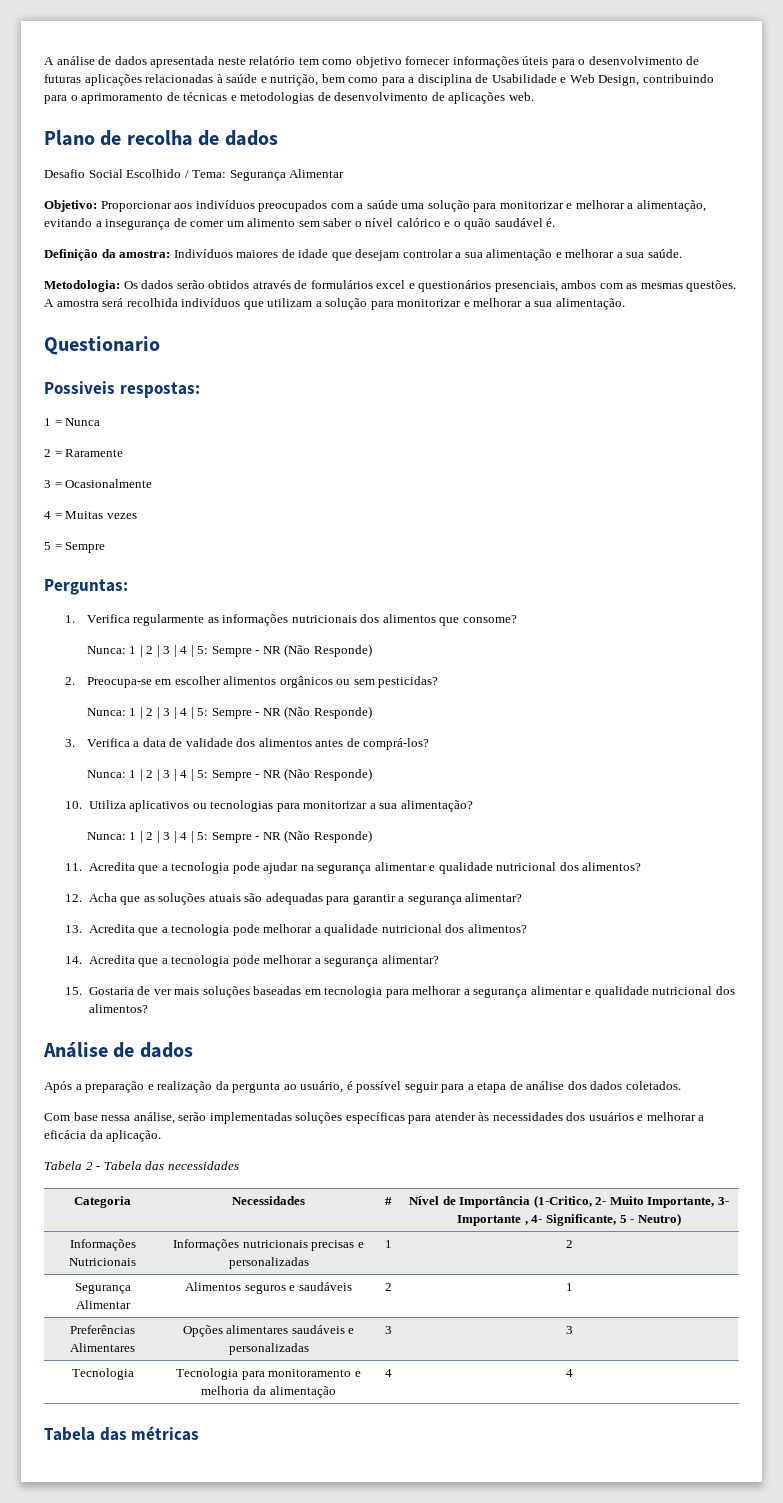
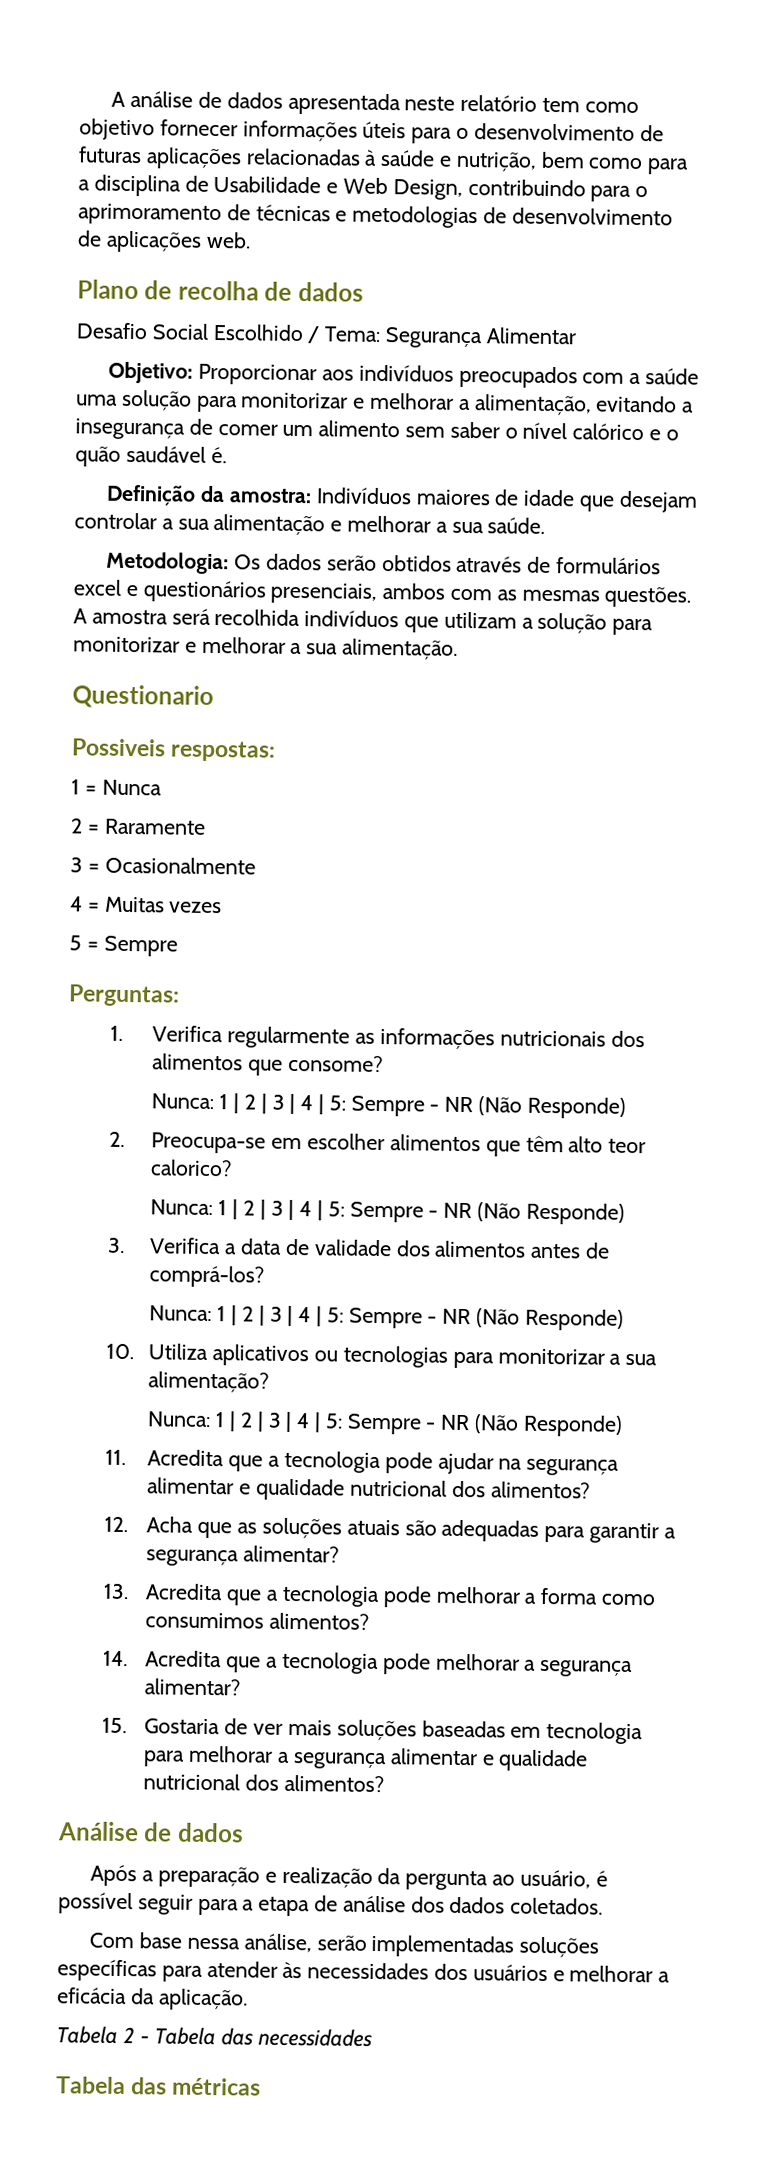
[279,676,439,688] orgânicos ou sem pesticidas? -> [485,1135,647,1157] [150,1159,233,1177] que têm alto teor calorico?
[324,924,465,936] qualidade nutricional dos -> [540,1587,655,1606] [145,1612,265,1629] forma como consumimos
[74,1196,131,1208] [232,1196,305,1205] [384,1197,392,1205] [409,1195,729,1208] [457,1213,681,1226] [69,1239,136,1251] [69,1258,136,1266] [173,1239,364,1251] [228,1257,309,1269] [384,1240,392,1248] [565,1240,573,1248] [74,1283,131,1294] [75,1300,131,1309] [185,1282,352,1294] [384,1283,392,1291] [565,1283,573,1291] [70,1325,135,1334] [70,1343,135,1352] [182,1325,355,1337] [228,1343,309,1355] [384,1326,392,1334] [565,1326,573,1334] [71,1368,134,1380] [176,1368,361,1380] [201,1386,336,1398] [384,1369,392,1377] [565,1369,573,1377] // Categoria | Necessidades | # | Nível de Importância (1-Critico, 2- Muito Importante, 3- Importante , 4- Significante, 5 - Neutro) // Informações Nutricionais | Informações nutricionais precisas e personalizadas | 1 | 2 // Segurança Alimentar | Alimentos seguros e saudáveis | 2 | 1 // Preferências Alimentares | Opções alimentares saudáveis e personalizadas | 3 | 3 // Tecnologia | Tecnologia para monitoramento e melhoria da alimentação | 4 | 4 -> (373, 2037) none

